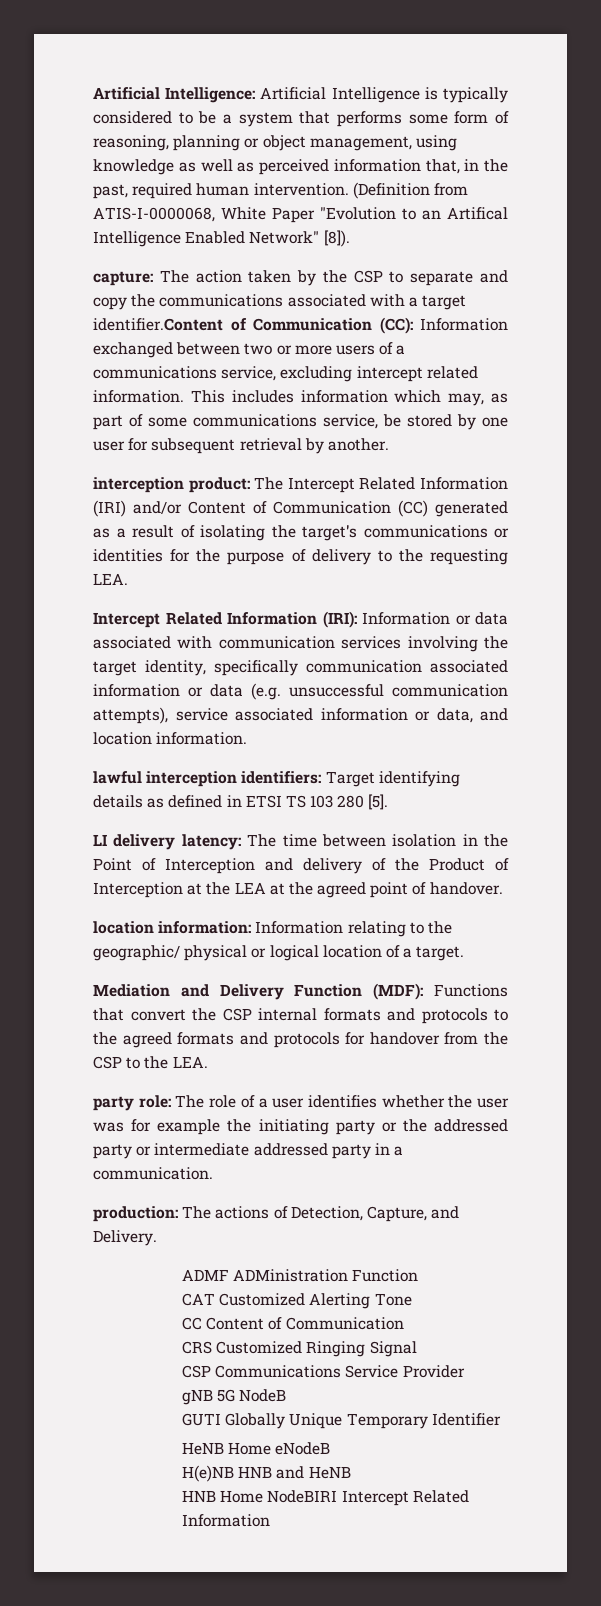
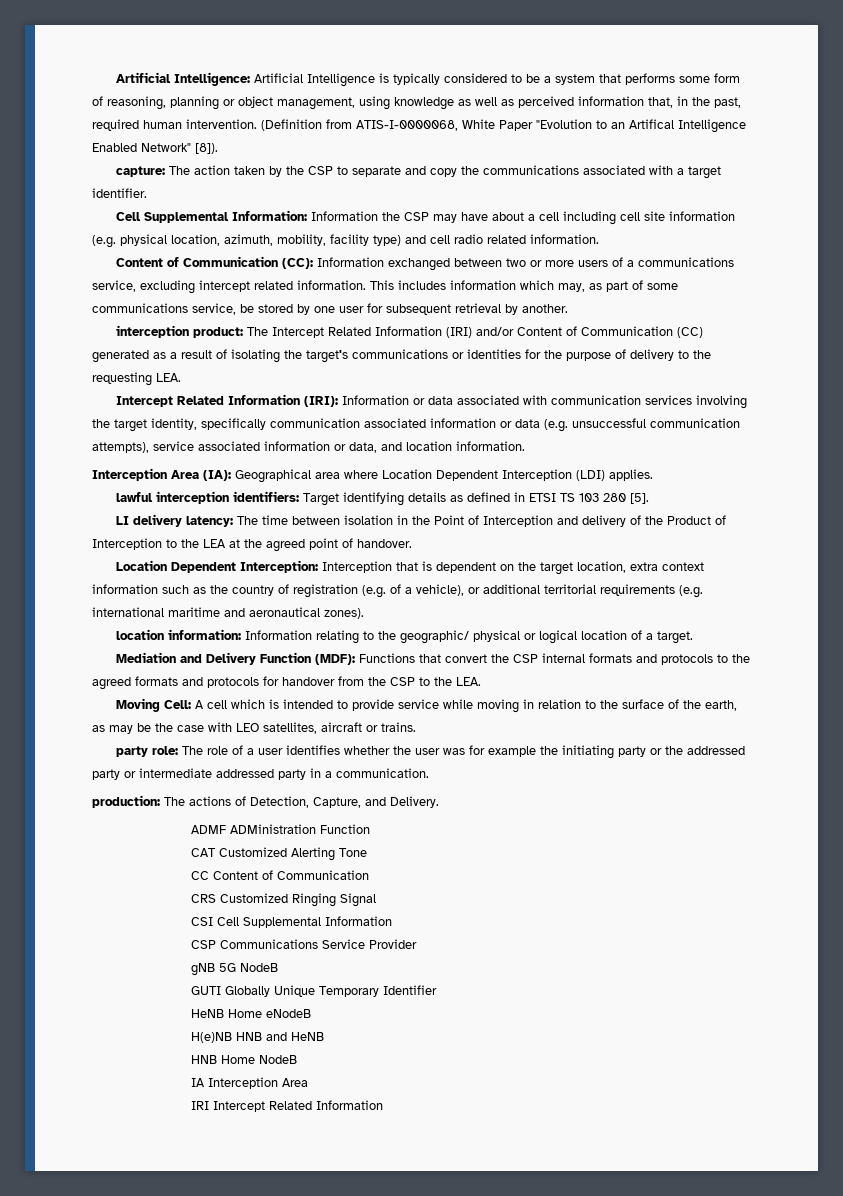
[93,318,223,331] identifier.Content -> [92,188,147,198] [116,210,736,225] [92,234,599,248] [116,258,164,267] identifier. // Cell Supplemental Information: Information the CSP may have about a cell including cell site information (e.g. physical location, azimuth, mobility, facility type) and cell radio related information. // Content
(248, 738) none -> [92,468,653,483] // Interception Area (IA): Geographical area where Location Dependent Interception (LDI) applies.
[187,883,203,895] at -> [166,539,177,548] to
(503, 888) none -> [116,560,705,575] [92,584,703,598] [92,607,364,619] // Location Dependent Interception: Interception that is dependent on the target location, extra context information such as the country of registration (e.g. of a vehicle), or additional territorial requirements (e.g. international maritime and aeronautical zones).
(208, 1062) none -> [116,698,738,713] [92,722,416,734] // Moving Cell: A cell which is intended to provide service while moving in relation to the surface of the earth, as may be the case with LEO satellites, aircraft or trains.
(417, 1349) none -> [191,916,393,928] // CSI Cell Supplemental Information
[267,1490,338,1503] NodeBIRI -> [259,1055,298,1064] [191,1077,309,1089] [191,1101,210,1110] NodeB // IA Interception Area // IRI

